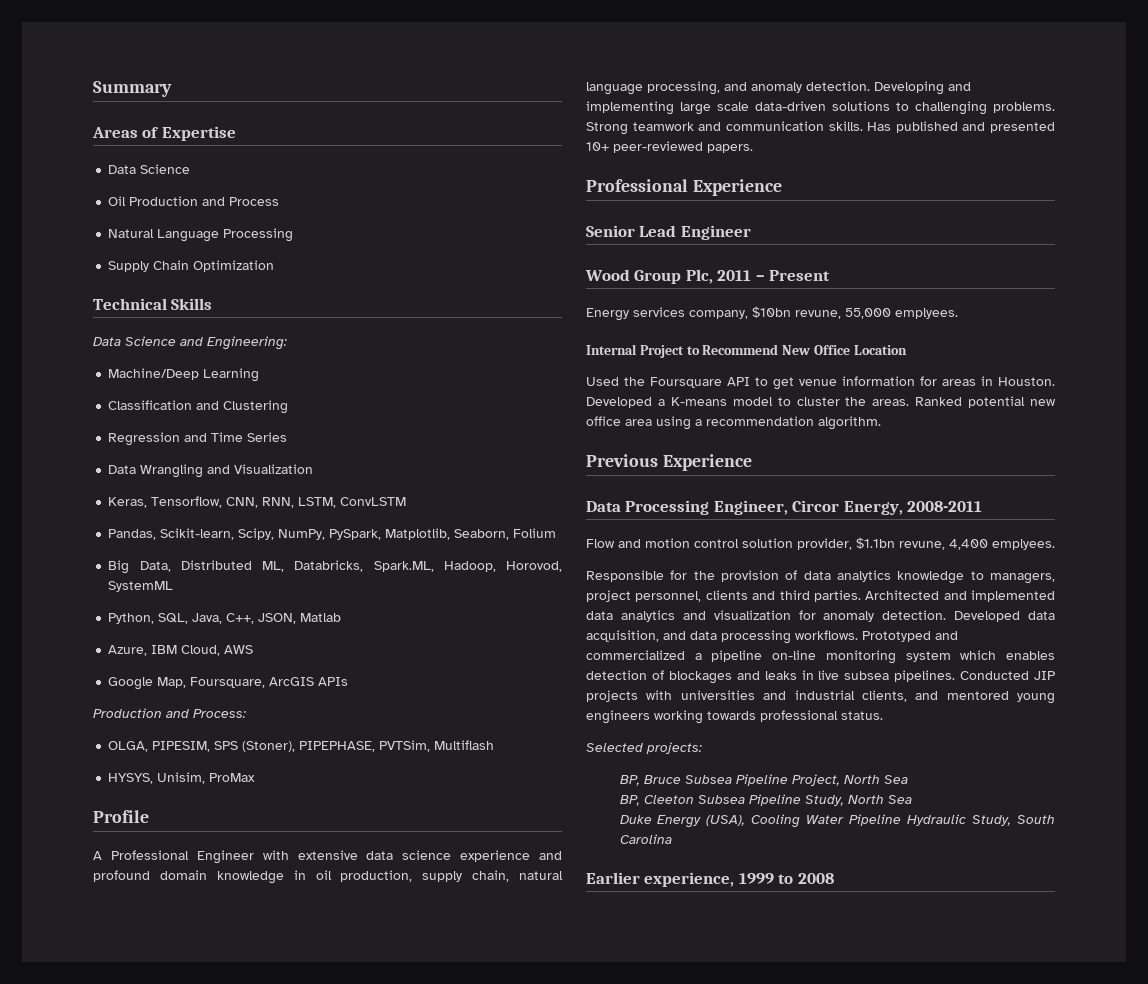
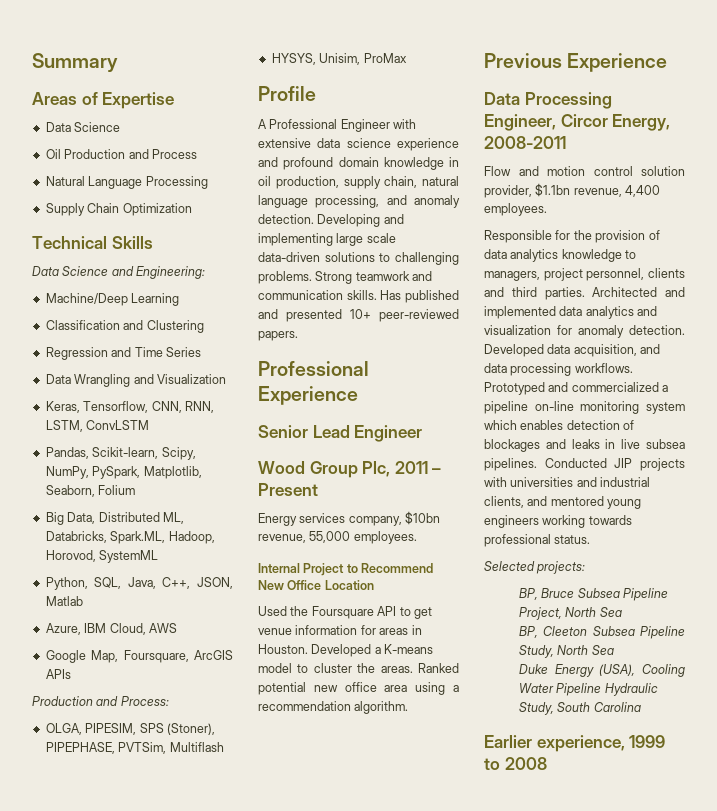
[795,308,958,319] revune, 55,000 emplyees. -> [258,531,417,544] revenue, 55,000 employees.
[899,539,1055,550] revune, 4,400 emplyees. -> [573,185,661,197] [484,203,547,216] revenue, 4,400 employees.

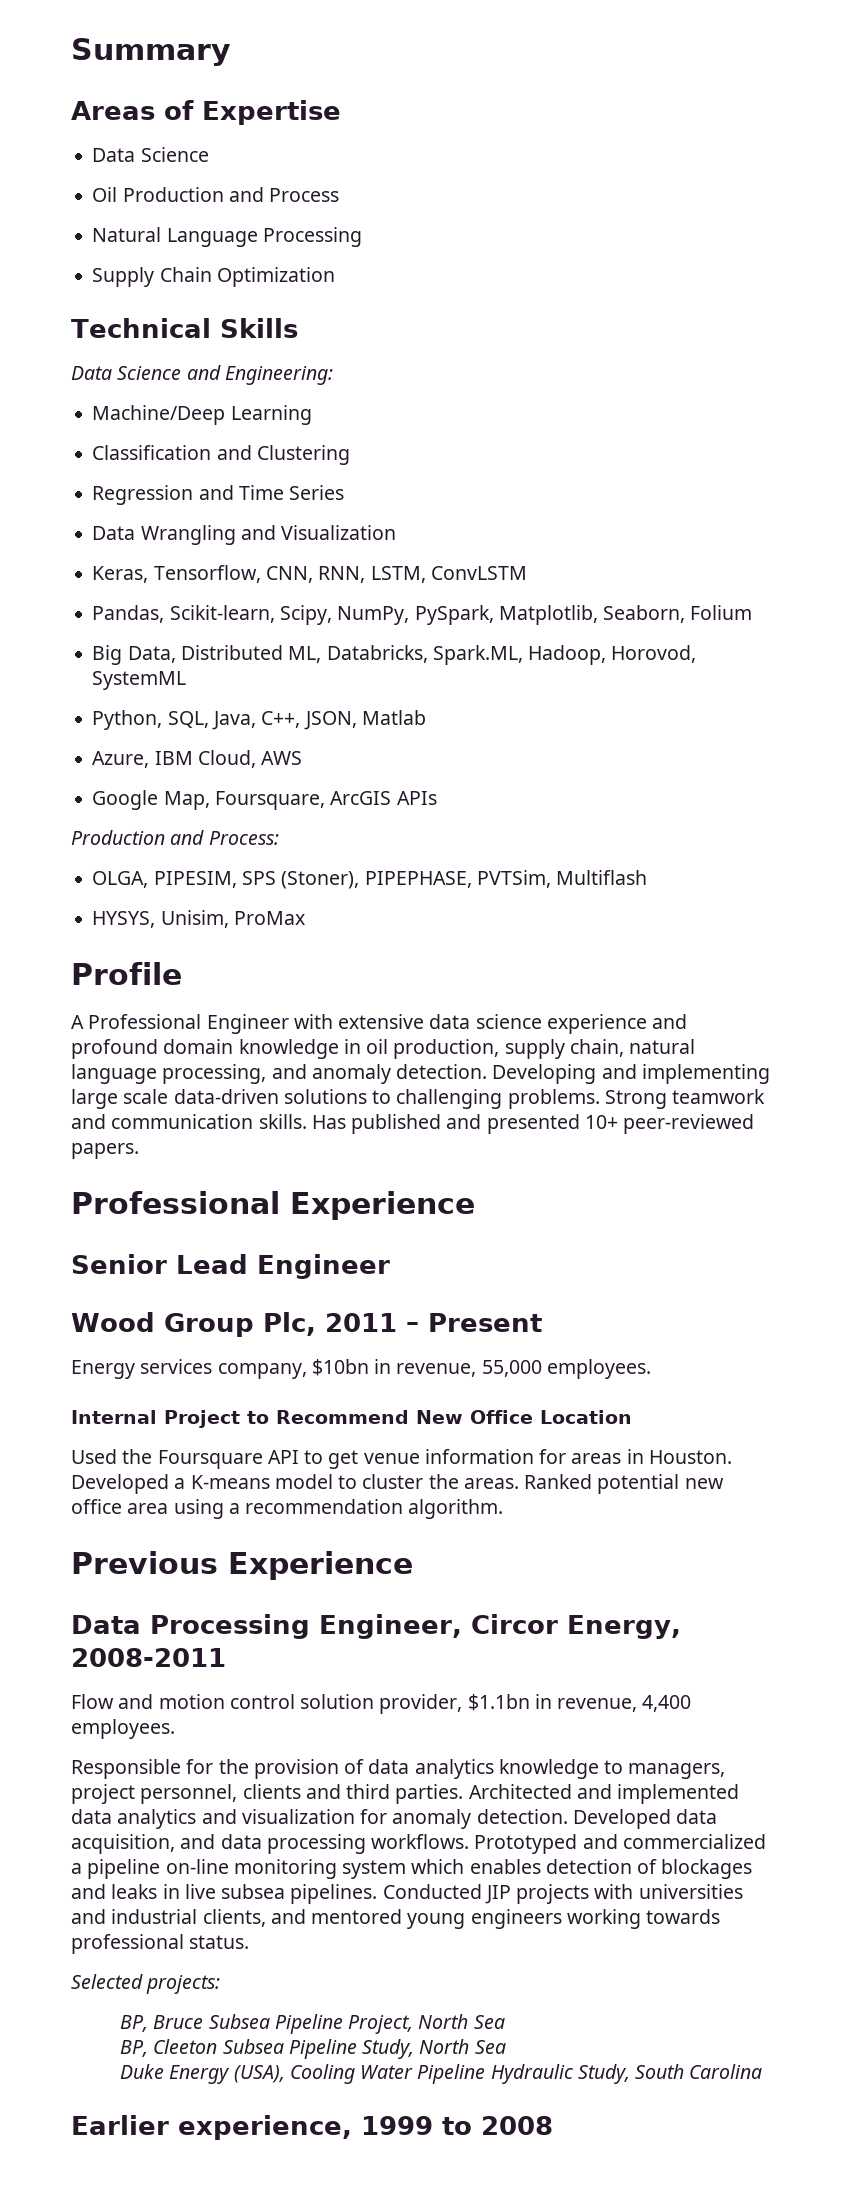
(441, 518) none -> [374,1359,392,1374] in
(571, 190) none -> [534,1694,552,1709] in

